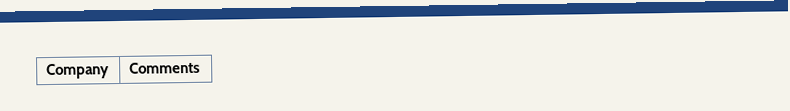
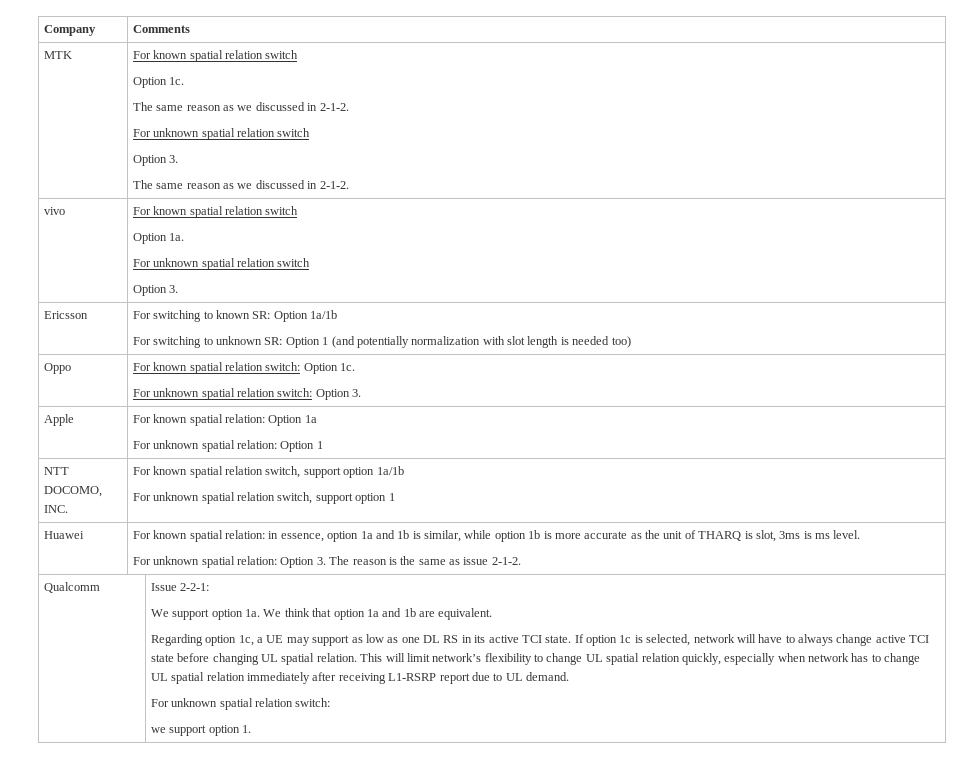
(201, 67) none -> [43,51,72,59] [132,50,299,62] [132,77,185,88] [132,102,349,111] [132,128,311,140] [132,155,179,166] [132,180,349,189] [43,207,65,215] [132,206,299,218] [132,233,185,244] [132,258,311,270] [132,285,179,296] [43,311,88,319] [132,310,338,322] [132,336,631,348] [43,363,71,374] [132,362,356,374] [132,388,362,400] [43,414,74,426] [132,414,317,426] [132,440,323,452] [43,467,69,475] [43,486,102,497] [43,505,68,513] [132,466,404,478] [132,492,395,504] [43,531,84,539] [132,530,861,542] [132,556,521,568] [43,582,100,593] [150,583,210,591] [150,608,493,620] [150,634,930,646] [150,653,921,665] [150,672,570,684] [150,698,331,710] [150,725,252,736] // MTK | For known spatial relation switch // Option 1c. // The same reason as we discussed in 2-1-2. // For unknown spatial relation switch // Option 3. // The same reason as we discussed in 2-1-2. // vivo | For known spatial relation switch // Option 1a. // For unknown spatial relation switch // Option 3. // Ericsson | For switching to known SR: Option 1a/1b // For switching to unknown SR: Option 1 (and potentially normalization with slot length is needed too) // Oppo | For known spatial relation switch: Option 1c. // For unknown spatial relation switch: Option 3. // Apple | For known spatial relation: Option 1a // For unknown spatial relation: Option 1 // NTT DOCOMO, INC. | For known spatial relation switch, support option 1a/1b // For unknown spatial relation switch, support option 1 // Huawei | For known spatial relation: in essence, option 1a and 1b is similar, while option 1b is more accurate as the unit of THARQ is slot, 3ms is ms level. // For unknown spatial relation: Option 3. The reason is the same as issue 2-1-2. // Qualcomm | Issue 2-2-1: // We support option 1a. We think that option 1a and 1b are equivalent. // Regarding option 1c, a UE may support as low as one DL RS in its active TCI state. If option 1c is selected, network will have to always change active TCI state before changing UL spatial relation. This will limit network’s flexibility to change UL spatial relation quickly, especially when network has to change UL spatial relation immediately after receiving L1-RSRP report due to UL demand. // For unknown spatial relation switch: // we support option 1.

